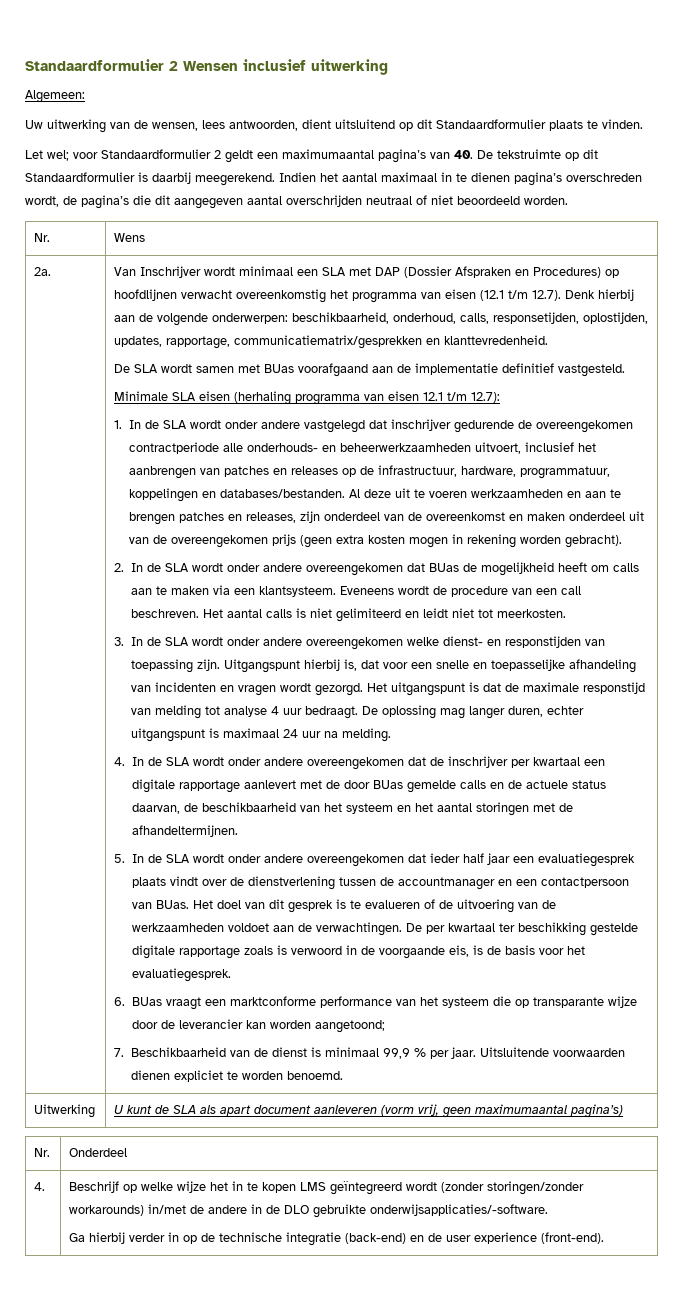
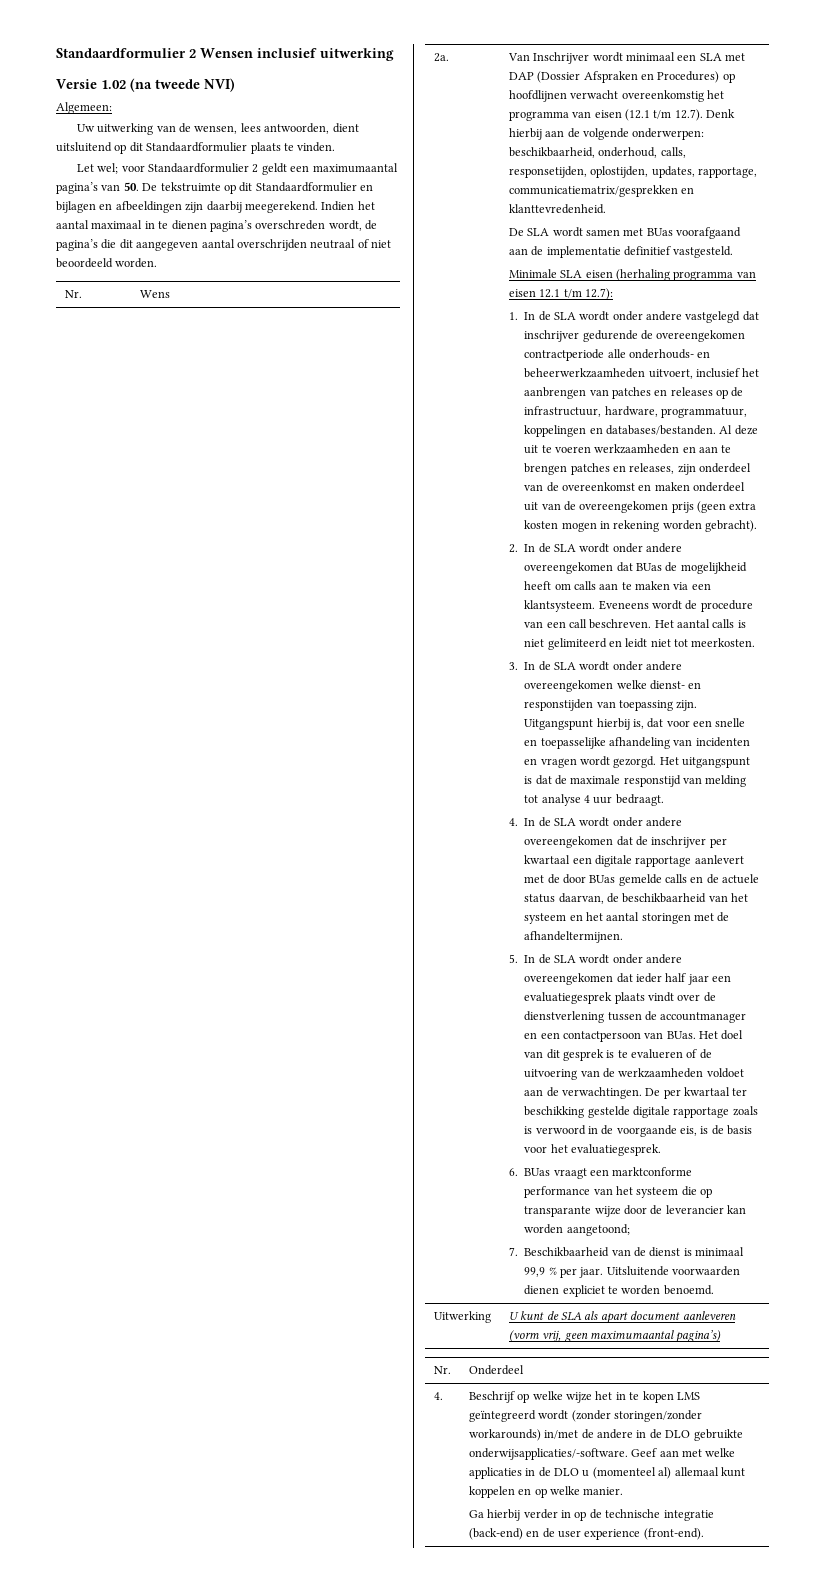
(388, 67) none -> [56,78,235,92] // Versie 1.02 (na tweede NVI)
[454,150,473,159] 40. -> [123,182,139,191] 50.
[138,172,148,182] is -> [360,184,373,191] [56,201,204,213] en bijlagen en afbeeldingen zijn
[361,705,584,719] [130,728,391,742] De oplossing mag langer duren, echter uitgangspunt is maximaal 24 uur na melding. -> (664, 800) none
(549, 1210) none -> [631,1448,736,1457] [468,1467,745,1479] [468,1486,624,1498] Geef aan met welke applicaties in de DLO u (momenteel al) allemaal kunt koppelen en op welke manier.

